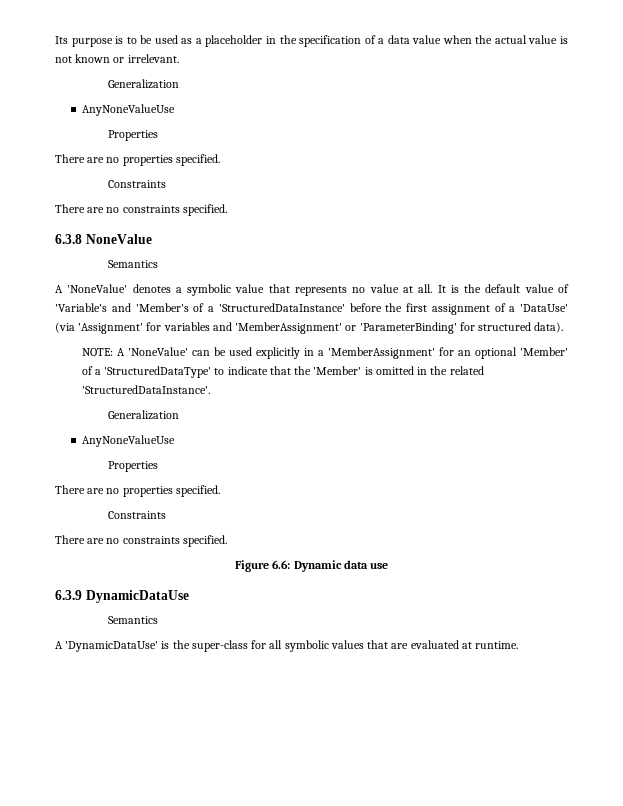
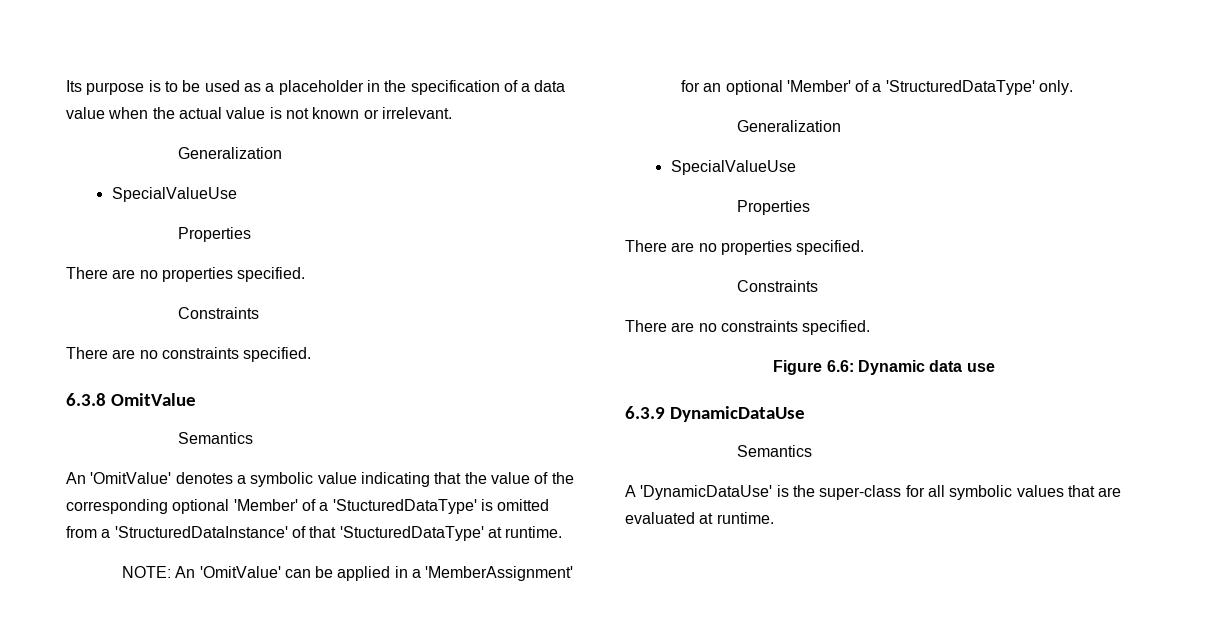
[81,104,175,116] AnyNoneValueUse -> [111,187,237,202] SpecialValueUse
[85,234,152,244] [108,260,159,268] [55,284,128,293] NoneValue // Semantics // A 'NoneValue' -> [110,393,196,406] [177,432,253,444] [66,472,172,484] OmitValue // Semantics // An 'OmitValue'
[268,284,570,296] [55,303,568,315] [55,322,564,334] [81,347,300,359] that represents no value at all. It is the default value of 'Variable's and 'Member's of a 'StructuredDataInstance' before the first assignment of a 'DataUse' (via 'Assignment' for variables and 'MemberAssignment' or 'ParameterBinding' for structured data). // NOTE: A 'NoneValue' can be used explicitly -> [360,472,574,487] [66,499,550,514] [66,526,563,541] [121,566,391,581] indicating that the value of the corresponding optional 'Member' of a 'StucturedDataType' is omitted from a 'StructuredDataInstance' of that 'StucturedDataType' at runtime. // NOTE: An 'OmitValue' can be applied
[214,366,484,375] [81,385,210,394] [108,410,180,420] [81,435,175,447] to indicate that the 'Member' is omitted in the related 'StructuredDataInstance'. // Generalization // AnyNoneValueUse -> [1039,80,1074,95] [736,120,841,132] [670,160,796,175] only. // Generalization // SpecialValueUse

